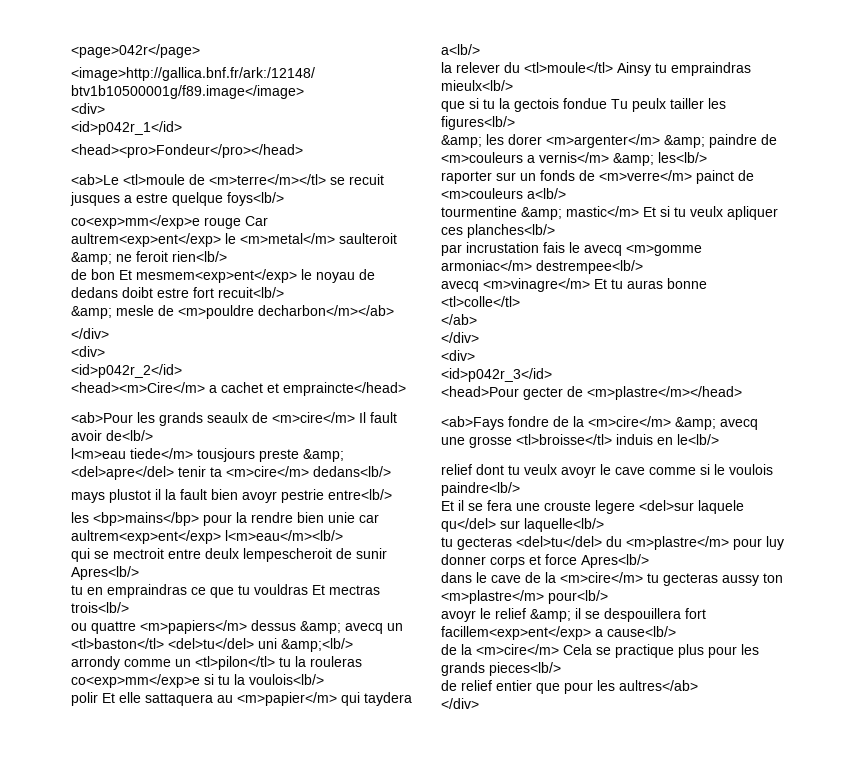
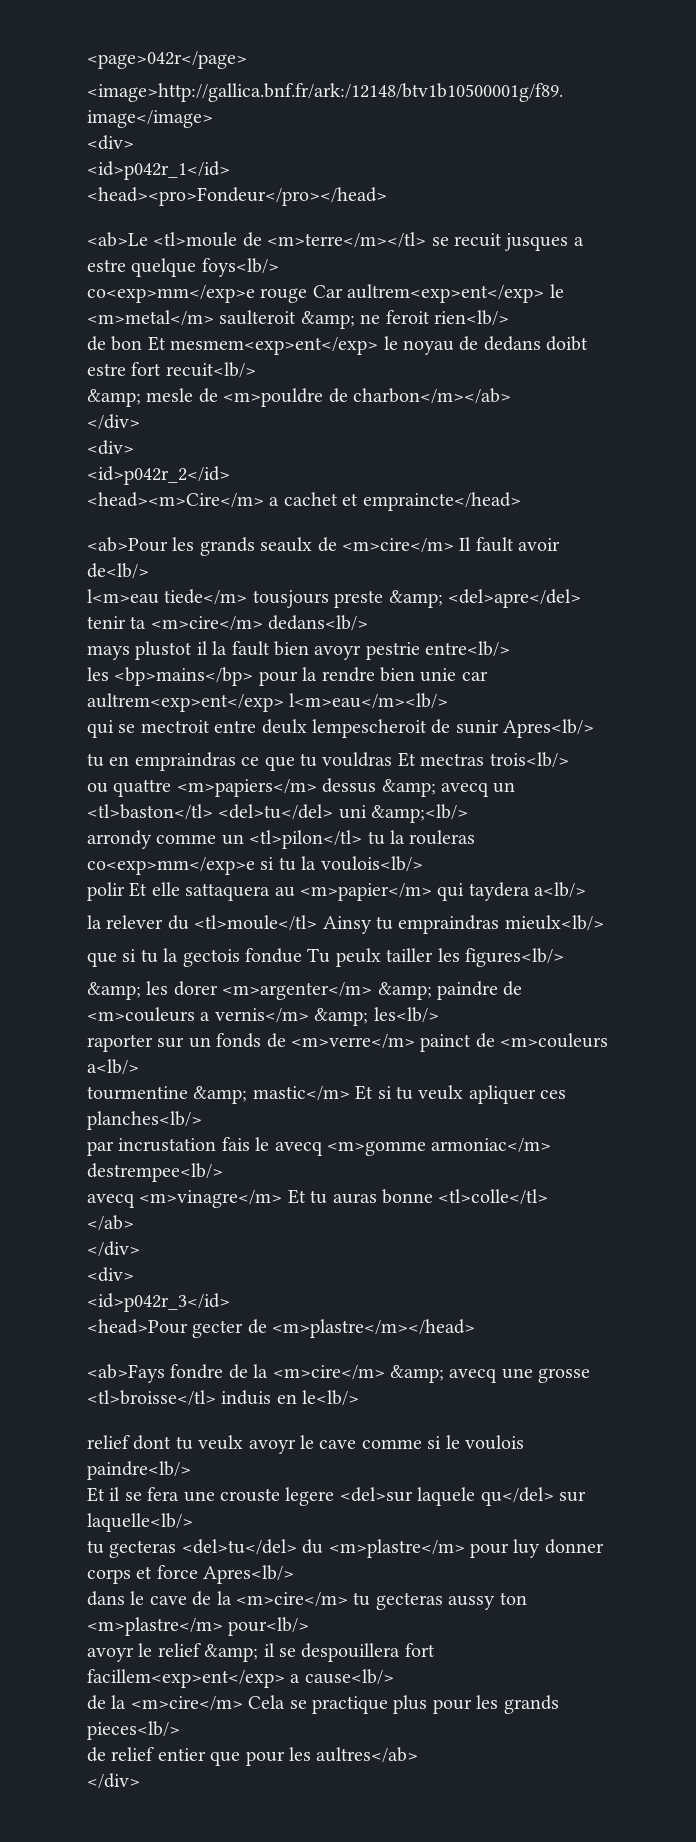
[258,305,394,316] decharbon</m></ab> -> [328,388,511,404] de charbon</m></ab>

